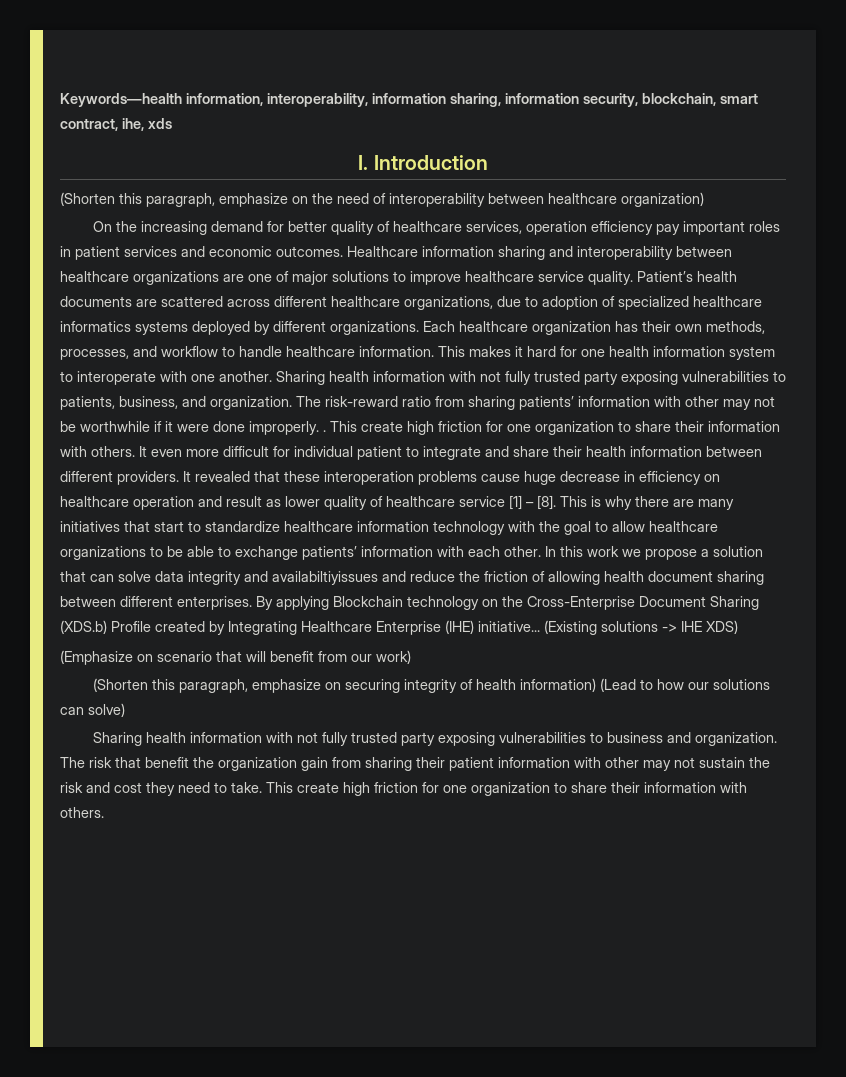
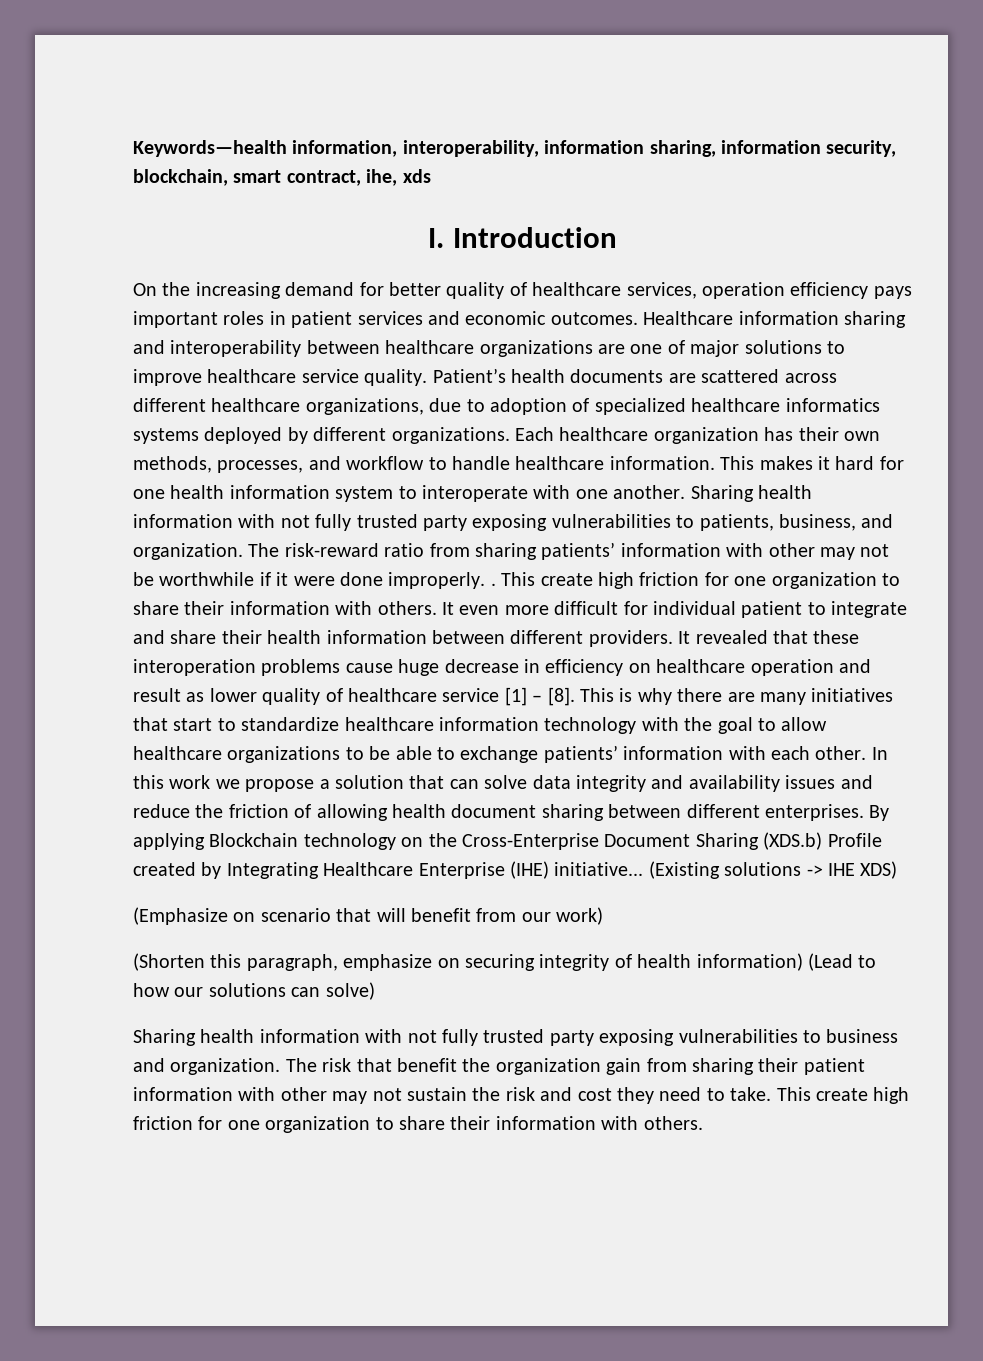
[60,192,704,207] // (Shorten this paragraph, emphasize on the need of interoperability between healthcare organization) -> (617, 237) none
[655,224,680,235] pay -> [873,286,912,299] pays
[272,571,378,585] availabiltiyissues -> [688,775,836,792] availability issues

